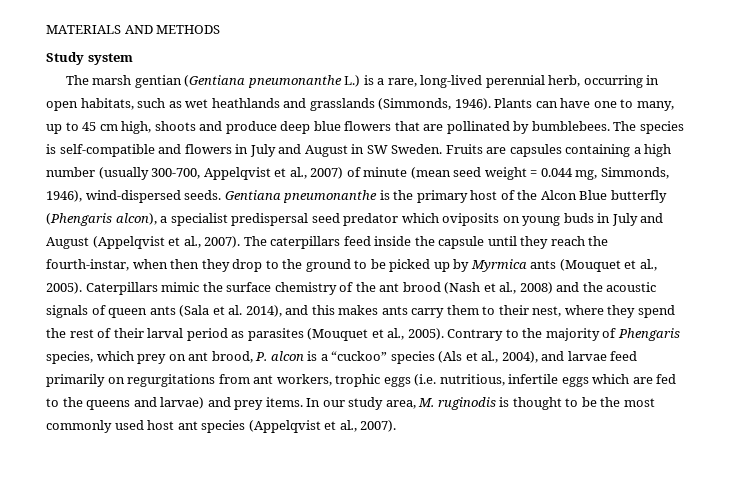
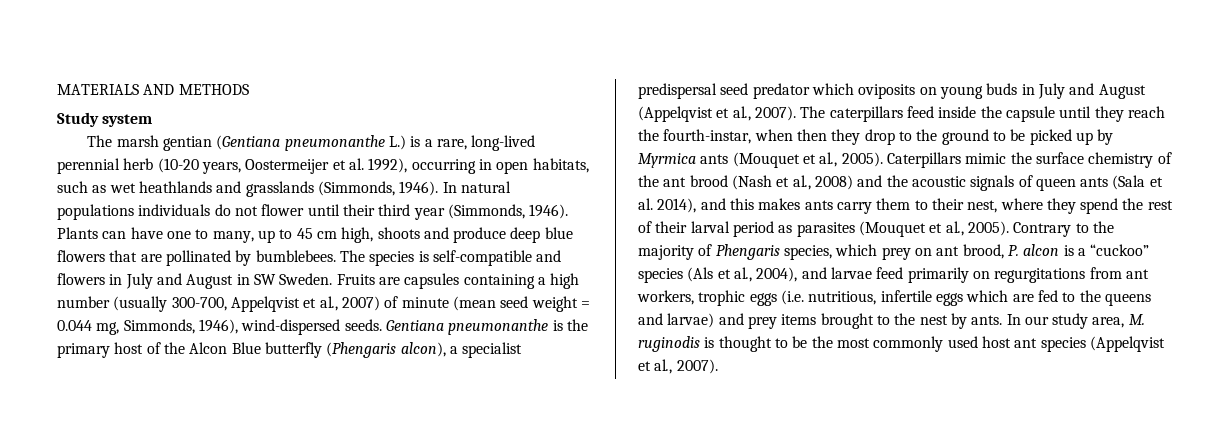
[548,75,581,87] herb, -> [123,158,408,174] herb (10-20 years, Oostermeijer et al. 1992),
(491, 104) none -> [442,181,511,193] [57,204,569,220] In natural populations individuals do not flower until their third year (Simmonds, 1946).
[265,397,303,407] items. -> [781,313,1003,329] items brought to the nest by ants.

